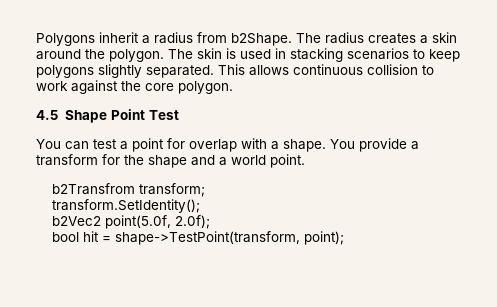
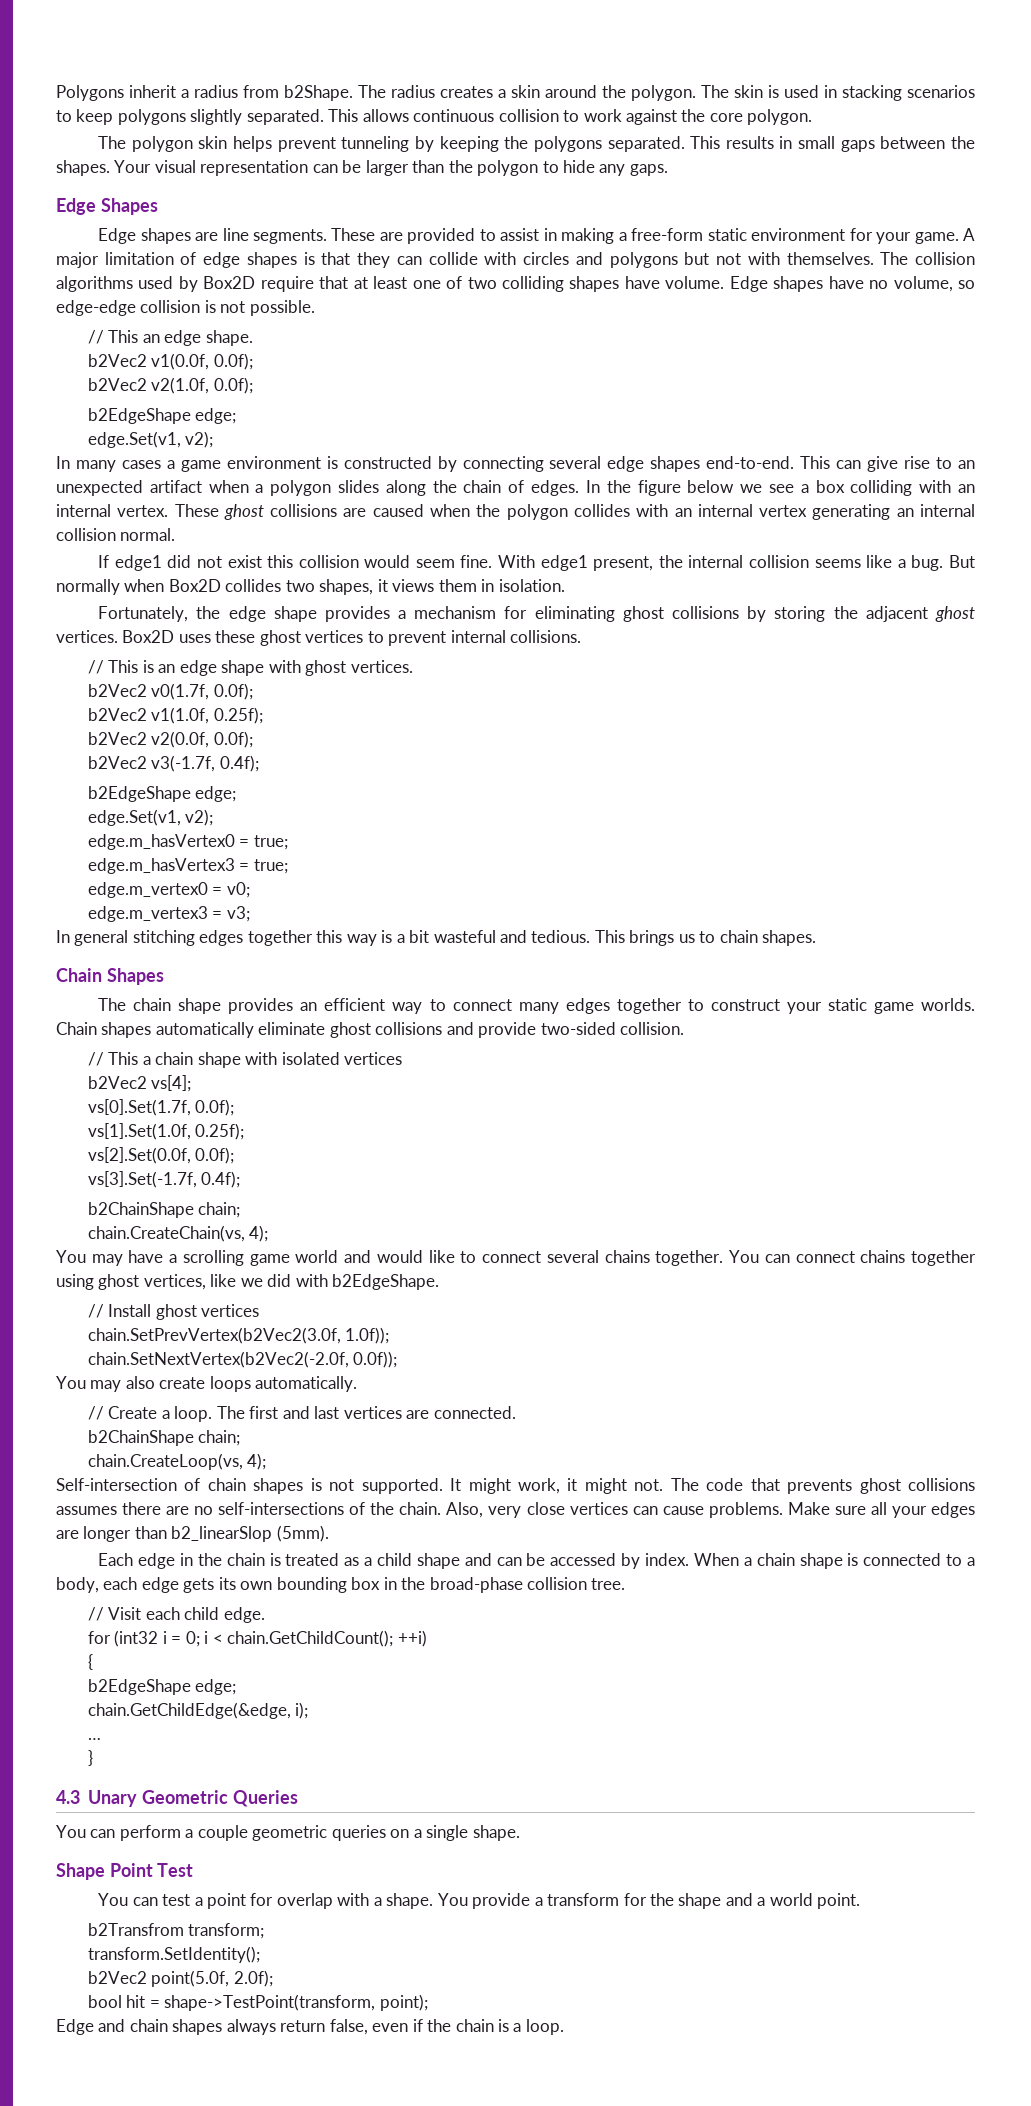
[36,110,58,120] 4.5 -> [98,136,976,152] [56,160,668,176] [56,198,158,215] [98,228,976,244] [56,252,975,268] [56,276,976,292] [56,300,315,316] [88,330,253,346] [88,353,253,370] [88,377,253,394] [88,408,237,424] [88,431,214,448] [56,456,975,472] [56,480,976,496] [56,504,975,520] [56,528,176,541] [98,555,976,571] [56,579,565,595] [98,606,976,622] [56,630,582,646] [88,660,413,676] [88,683,253,700] [88,707,263,724] [88,731,253,748] [88,755,259,772] [88,786,237,802] [88,809,214,826] [88,834,288,850] [88,858,288,874] [88,882,250,898] [88,906,250,922] [56,930,817,946] [56,968,164,985] [98,998,975,1014] [56,1022,685,1038] [88,1052,403,1068] [88,1075,192,1092] [88,1099,235,1116] [88,1123,245,1140] [88,1147,235,1164] [88,1171,241,1188] [88,1202,241,1218] [88,1225,269,1242] [56,1250,976,1266] [56,1274,440,1290] [88,1304,260,1320] [88,1327,390,1344] [88,1351,398,1368] [56,1376,358,1392] [88,1406,516,1422] [88,1430,241,1446] [88,1453,267,1470] [56,1478,976,1494] [56,1502,976,1518] [56,1525,329,1542] [98,1553,975,1569] [56,1577,626,1593] [88,1607,265,1623] [88,1630,427,1647] [88,1654,94,1670] [88,1679,237,1695] [88,1702,309,1719] [88,1738,102,1740] [88,1750,94,1766] [56,1790,298,1807] [56,1825,520,1841] The polygon skin helps prevent tunneling by keeping the polygons separated. This results in small gaps between the shapes. Your visual representation can be larger than the polygon to hide any gaps. // Edge Shapes // Edge shapes are line segments. These are provided to assist in making a free-form static environment for your game. A major limitation of edge shapes is that they can collide with circles and polygons but not with themselves. The collision algorithms used by Box2D require that at least one of two colliding shapes have volume. Edge shapes have no volume, so edge-edge collision is not possible. // // This an edge shape. // b2Vec2 v1(0.0f, 0.0f); // b2Vec2 v2(1.0f, 0.0f); // b2EdgeShape edge; // edge.Set(v1, v2); // In many cases a game environment is constructed by connecting several edge shapes end-to-end. This can give rise to an unexpected artifact when a polygon slides along the chain of edges. In the figure below we see a box colliding with an internal vertex. These ghost collisions are caused when the polygon collides with an internal vertex generating an internal collision normal. // If edge1 did not exist this collision would seem fine. With edge1 present, the internal collision seems like a bug. But normally when Box2D collides two shapes, it views them in isolation. // Fortunately, the edge shape provides a mechanism for eliminating ghost collisions by storing the adjacent ghost vertices. Box2D uses these ghost vertices to prevent internal collisions. // // This is an edge shape with ghost vertices. // b2Vec2 v0(1.7f, 0.0f); // b2Vec2 v1(1.0f, 0.25f); // b2Vec2 v2(0.0f, 0.0f); // b2Vec2 v3(-1.7f, 0.4f); // b2EdgeShape edge; // edge.Set(v1, v2); // edge.m_hasVertex0 = true; // edge.m_hasVertex3 = true; // edge.m_vertex0 = v0; // edge.m_vertex3 = v3; // In general stitching edges together this way is a bit wasteful and tedious. This brings us to chain shapes. // Chain Shapes // The chain shape provides an efficient way to connect many edges together to construct your static game worlds. Chain shapes automatically eliminate ghost collisions and provide two-sided collision. // // This a chain shape with isolated vertices // b2Vec2 vs[4]; // vs[0].Set(1.7f, 0.0f); // vs[1].Set(1.0f, 0.25f); // vs[2].Set(0.0f, 0.0f); // vs[3].Set(-1.7f, 0.4f); // b2ChainShape chain; // chain.CreateChain(vs, 4); // You may have a scrolling game world and would like to connect several chains together. You can connect chains together using ghost vertices, like we did with b2EdgeShape. // // Install ghost vertices // chain.SetPrevVertex(b2Vec2(3.0f, 1.0f)); // chain.SetNextVertex(b2Vec2(-2.0f, 0.0f)); // You may also create loops automatically. // // Create a loop. The first and last vertices are connected. // b2ChainShape chain; // chain.CreateLoop(vs, 4); // Self-intersection of chain shapes is not supported. It might work, it might not. The code that prevents ghost collisions assumes there are no self-intersections of the chain. Also, very close vertices can cause problems. Make sure all your edges are longer than b2_linearSlop (5mm). // Each edge in the chain is treated as a child shape and can be accessed by index. When a chain shape is connected to a body, each edge gets its own bounding box in the broad-phase collision tree. // // Visit each child edge. // for (int32 i = 0; i < chain.GetChildCount(); ++i) // { // b2EdgeShape edge; // chain.GetChildEdge(&edge, i); // … // } // 4.3 Unary Geometric Queries // You can perform a couple geometric queries on a single shape. //
(344, 238) none -> [56,2019,564,2035] // Edge and chain shapes always return false, even if the chain is a loop.

